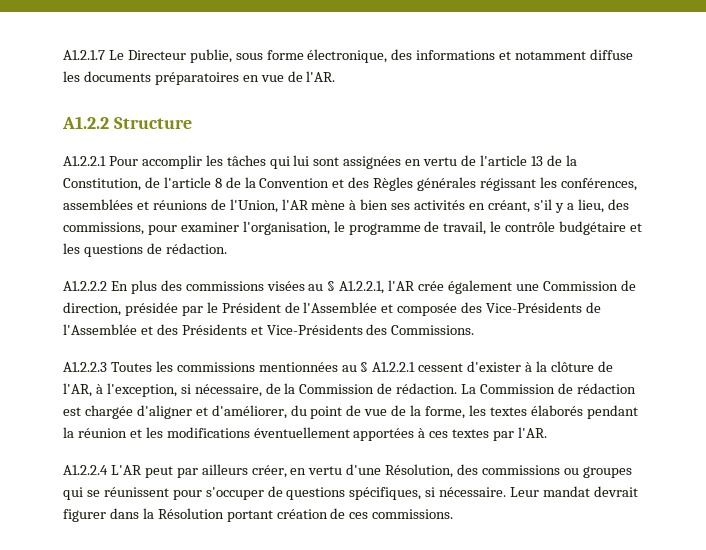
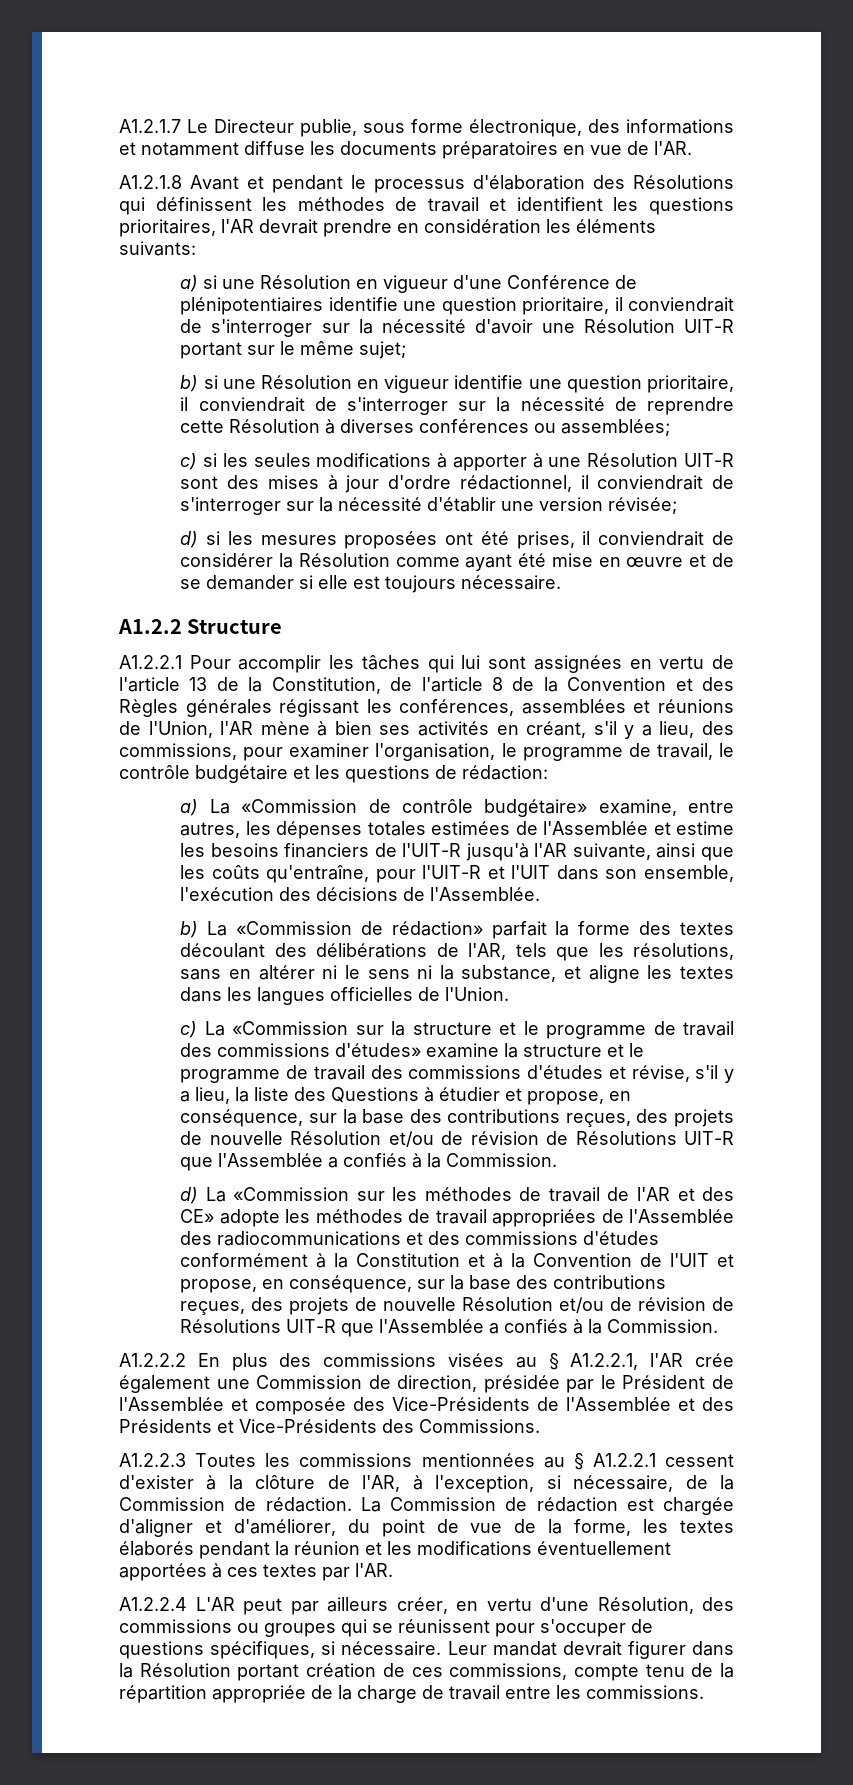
(336, 76) none -> [119,175,734,193] [119,197,734,215] [119,219,656,237] [119,241,196,256] [180,275,638,293] [180,297,734,315] [180,319,734,337] [180,341,407,359] [180,375,734,393] [180,397,734,415] [180,419,671,436] [180,453,734,471] [180,475,734,493] [180,497,678,515] [180,531,734,549] [180,553,734,571] [180,575,562,593] // A1.2.1.8 Avant et pendant le processus d'élaboration des Résolutions qui définissent les méthodes de travail et identifient les questions prioritaires, l'AR devrait prendre en considération les éléments suivants: // a) si une Résolution en vigueur d'une Conférence de plénipotentiaires identifie une question prioritaire, il conviendrait de s'interroger sur la nécessité d'avoir une Résolution UIT-R portant sur le même sujet; // b) si une Résolution en vigueur identifie une question prioritaire, il conviendrait de s'interroger sur la nécessité de reprendre cette Résolution à diverses conférences ou assemblées; // c) si les seules modifications à apporter à une Résolution UIT-R sont des mises à jour d'ordre rédactionnel, il conviendrait de s'interroger sur la nécessité d'établir une version révisée; // d) si les mesures proposées ont été prises, il conviendrait de considérer la Résolution comme ayant été mise en œuvre et de se demander si elle est toujours nécessaire.
[165,243,227,254] rédaction. -> [462,765,548,780] [180,799,734,817] [180,821,734,839] [180,843,734,861] [180,865,734,883] [180,887,541,901] [180,921,734,939] [180,943,734,961] [180,965,734,983] [180,987,510,1005] [180,1021,734,1039] [180,1043,645,1058] [180,1065,734,1083] [180,1087,632,1105] [180,1109,734,1127] [180,1131,734,1147] [180,1153,558,1171] [180,1187,734,1204] [180,1209,734,1227] [180,1231,660,1246] [180,1253,734,1268] [180,1275,667,1293] [180,1297,734,1315] [180,1319,719,1337] rédaction: // a) La «Commission de contrôle budgétaire» examine, entre autres, les dépenses totales estimées de l'Assemblée et estime les besoins financiers de l'UIT-R jusqu'à l'AR suivante, ainsi que les coûts qu'entraîne, pour l'UIT-R et l'UIT dans son ensemble, l'exécution des décisions de l'Assemblée. // b) La «Commission de rédaction» parfait la forme des textes découlant des délibérations de l'AR, tels que les résolutions, sans en altérer ni le sens ni la substance, et aligne les textes dans les langues officielles de l'Union. // c) La «Commission sur la structure et le programme de travail des commissions d'études» examine la structure et le programme de travail des commissions d'études et révise, s'il y a lieu, la liste des Questions à étudier et propose, en conséquence, sur la base des contributions reçues, des projets de nouvelle Résolution et/ou de révision de Résolutions UIT-R que l'Assemblée a confiés à la Commission. // d) La «Commission sur les méthodes de travail de l'AR et des CE» adopte les méthodes de travail appropriées de l'Assemblée des radiocommunications et des commissions d'études conformément à la Constitution et à la Convention de l'UIT et propose, en conséquence, sur la base des contributions reçues, des projets de nouvelle Résolution et/ou de révision de Résolutions UIT-R que l'Assemblée a confiés à la Commission.
(369, 515) none -> [449,1663,735,1681] [119,1685,581,1703] commissions, compte tenu de la répartition appropriée de la charge de travail entre les

